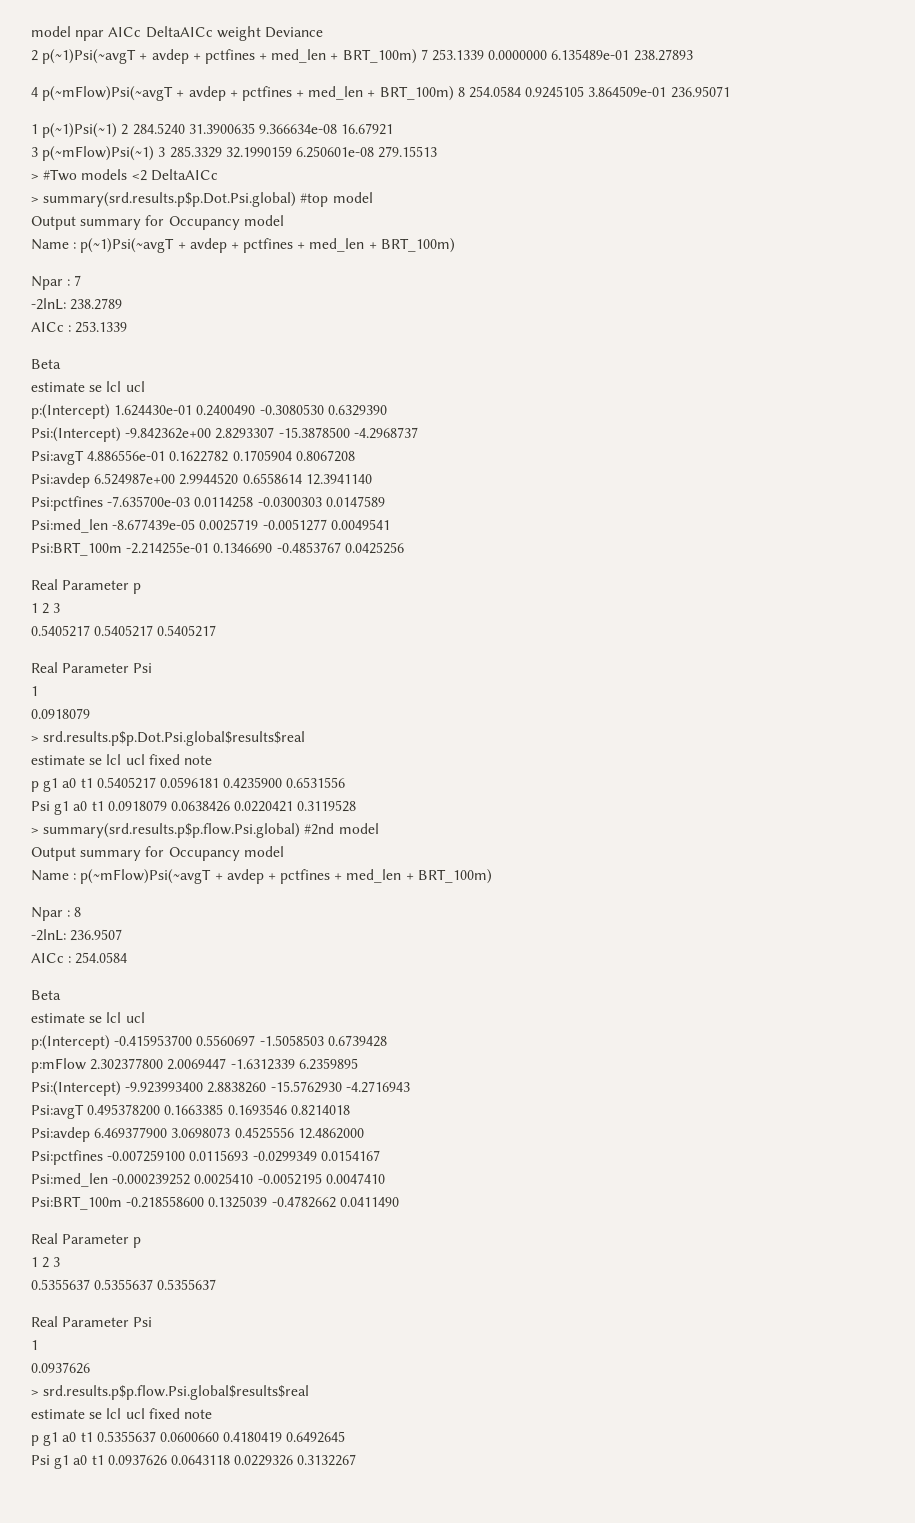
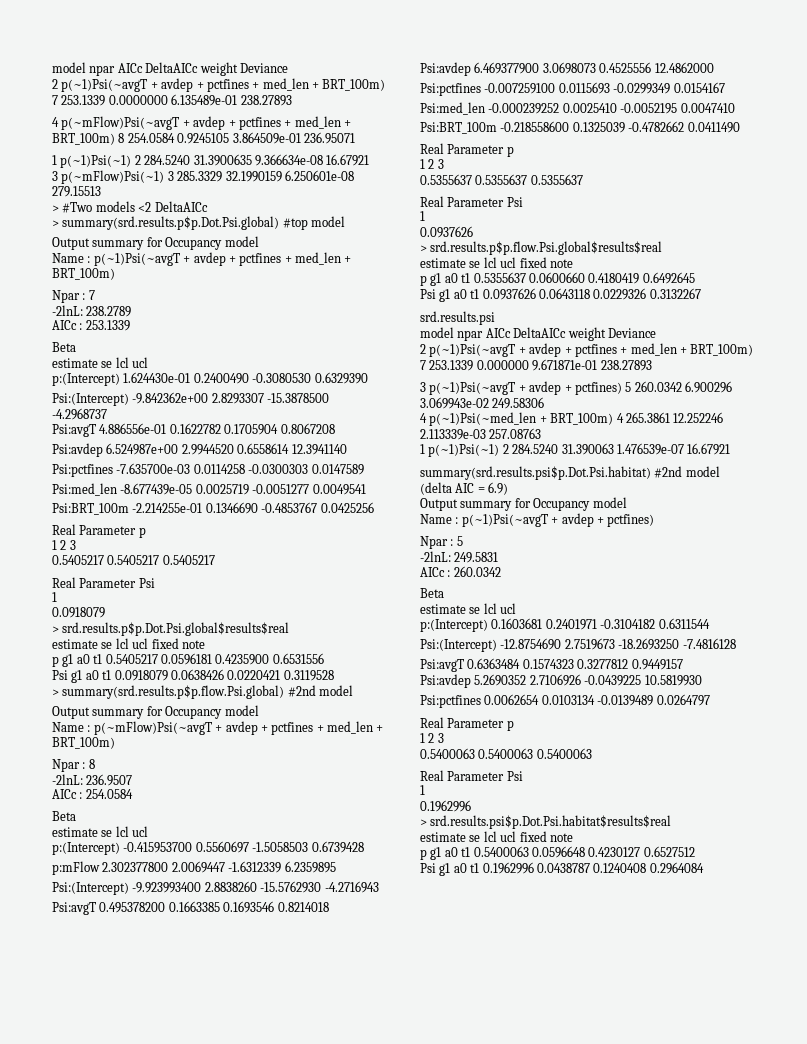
(357, 1460) none -> [420,311,495,325] [420,327,656,341] [420,343,754,357] [420,359,652,371] [420,381,732,395] [420,397,545,409] [420,412,724,426] [420,428,542,440] [420,443,731,457] [420,466,720,480] [420,482,509,495] [420,497,627,511] [420,513,655,527] [420,536,463,549] [420,551,499,563] [420,566,501,577] [420,588,444,598] [420,603,517,614] [420,618,710,632] [420,638,736,652] [420,658,683,672] [420,674,702,688] [420,694,710,708] [420,717,514,731] [420,733,444,743] [420,748,592,759] [420,770,523,781] [420,785,425,795] [420,800,471,812] [420,815,672,829] [420,831,573,842] [420,846,695,860] [420,862,704,876] // srd.results.psi // model npar AICc DeltaAICc weight Deviance // 2 p(~1)Psi(~avgT + avdep + pctfines + med_len + BRT_100m) 7 253.1339 0.000000 9.671871e-01 238.27893 // 3 p(~1)Psi(~avgT + avdep + pctfines) 5 260.0342 6.900296 3.069943e-02 249.58306 // 4 p(~1)Psi(~med_len + BRT_100m) 4 265.3861 12.252246 2.113339e-03 257.08763 // 1 p(~1)Psi(~1) 2 284.5240 31.390063 1.476539e-07 16.67921 // summary(srd.results.psi$p.Dot.Psi.habitat) #2nd model (delta AIC = 6.9) // Output summary for Occupancy model // Name : p(~1)Psi(~avgT + avdep + pctfines) // Npar : 5 // -2lnL: 249.5831 // AICc : 260.0342 // Beta // estimate se lcl ucl // p:(Intercept) 0.1603681 0.2401971 -0.3104182 0.6311544 // Psi:(Intercept) -12.8754690 2.7519673 -18.2693250 -7.4816128 // Psi:avgT 0.6363484 0.1574323 0.3277812 0.9449157 // Psi:avdep 5.2690352 2.7106926 -0.0439225 10.5819930 // Psi:pctfines 0.0062654 0.0103134 -0.0139489 0.0264797 // Real Parameter p // 1 2 3 // 0.5400063 0.5400063 0.5400063 // Real Parameter Psi // 1 // 0.1962996 // > srd.results.psi$p.Dot.Psi.habitat$results$real // estimate se lcl ucl fixed note // p g1 a0 t1 0.5400063 0.0596648 0.4230127 0.6527512 // Psi g1 a0 t1 0.1962996 0.0438787 0.1240408 0.2964084

